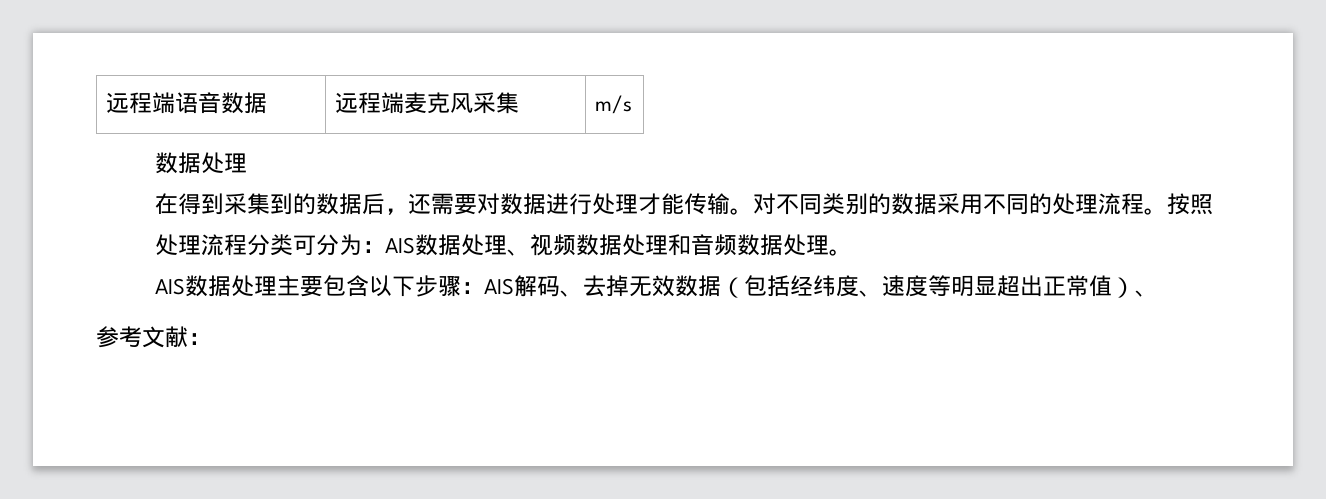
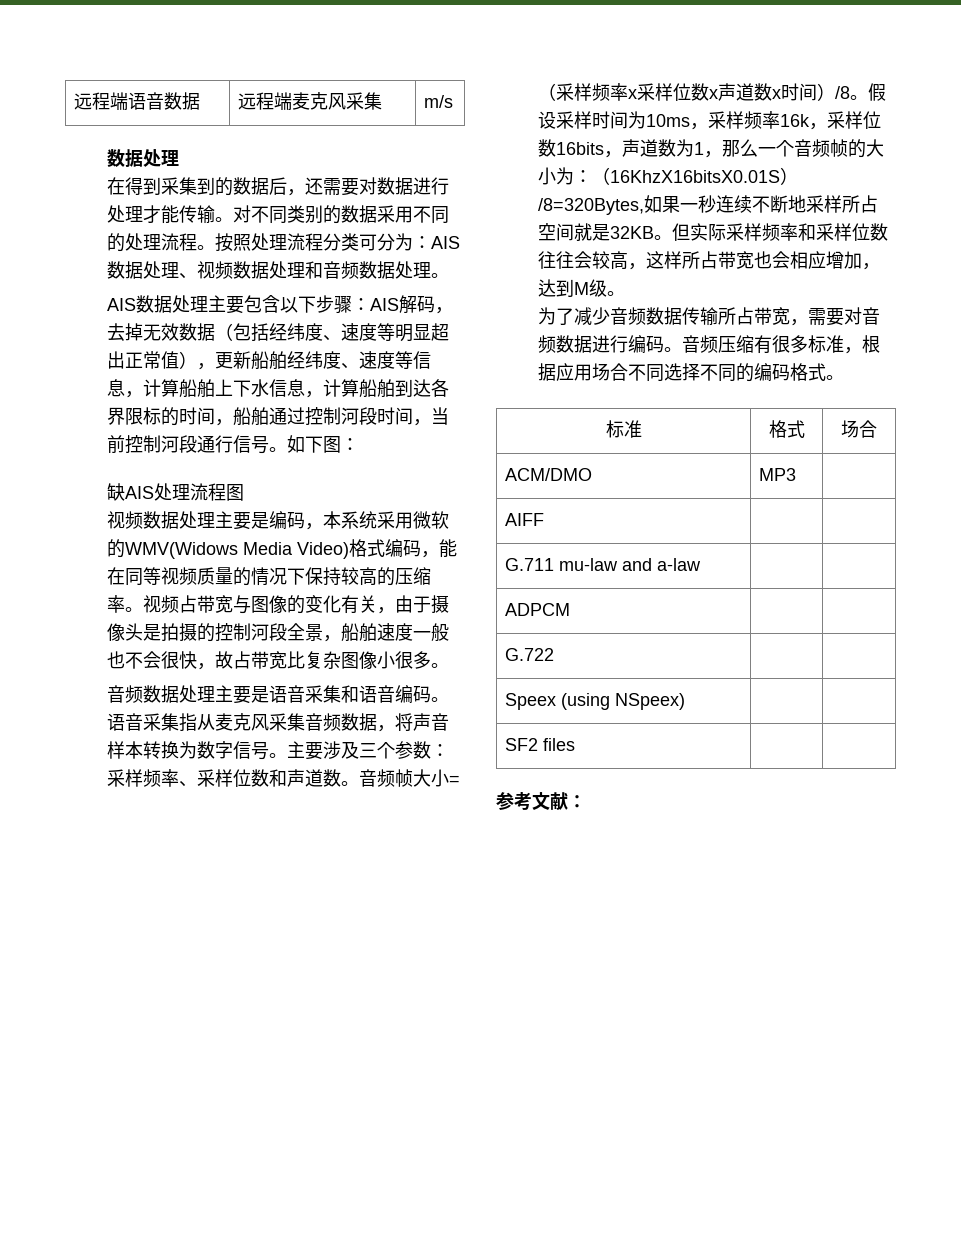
[560,290,584,297] 、 -> [435,307,454,314] ，
[1135,290,1159,297] 、 -> [197,351,432,370] [107,379,450,398] [107,407,450,426] [107,435,360,454] [107,483,245,501] [107,511,450,530] [107,539,458,559] [107,567,432,586] [107,595,450,614] [107,623,450,642] [107,651,450,670] [107,685,450,704] [107,713,450,732] [107,741,450,760] [107,769,461,787] [538,83,887,101] [538,111,882,130] [538,139,885,158] [538,167,799,185] [538,195,879,215] [538,223,889,241] [538,251,881,270] [538,279,626,297] [538,307,881,326] [538,335,881,354] [538,363,845,382] [605,420,642,438] [768,420,805,438] [841,420,877,438] [505,468,593,481] [759,468,797,481] [505,513,545,526] [505,558,702,571] [505,603,571,616] [505,648,555,661] [505,693,686,710] [505,738,576,751] ，更新船舶经纬度、速度等信息，计算船舶上下水信息，计算船舶到达各界限标的时间，船舶通过控制河段时间，当前控制河段通行信号。如下图： // 缺AIS处理流程图 // 视频数据处理主要是编码，本系统采用微软的WMV(Widows Media Video)格式编码，能在同等视频质量的情况下保持较高的压缩率。视频占带宽与图像的变化有关，由于摄像头是拍摄的控制河段全景，船舶速度一般也不会很快，故占带宽比复杂图像小很多。 // 音频数据处理主要是语音采集和语音编码。语音采集指从麦克风采集音频数据，将声音样本转换为数字信号。主要涉及三个参数：采样频率、采样位数和声道数。音频帧大小=（采样频率x采样位数x声道数x时间）/8。假设采样时间为10ms，采样频率16k，采样位数16bits，声道数为1，那么一个音频帧的大小为：（16KhzX16bitsX0.01S）/8=320Bytes,如果一秒连续不断地采样所占空间就是32KB。但实际采样频率和采样位数往往会较高，这样所占带宽也会相应增加，达到M级。 // 为了减少音频数据传输所占带宽，需要对音频数据进行编码。音频压缩有很多标准，根据应用场合不同选择不同的编码格式。 // 标准 | 格式 | 场合 // ACM/DMO | MP3 | // AIFF | | // G.711 mu-law and a-law | | // ADPCM | | // G.722 | | // Speex (using NSpeex) | | // SF2 files | |

